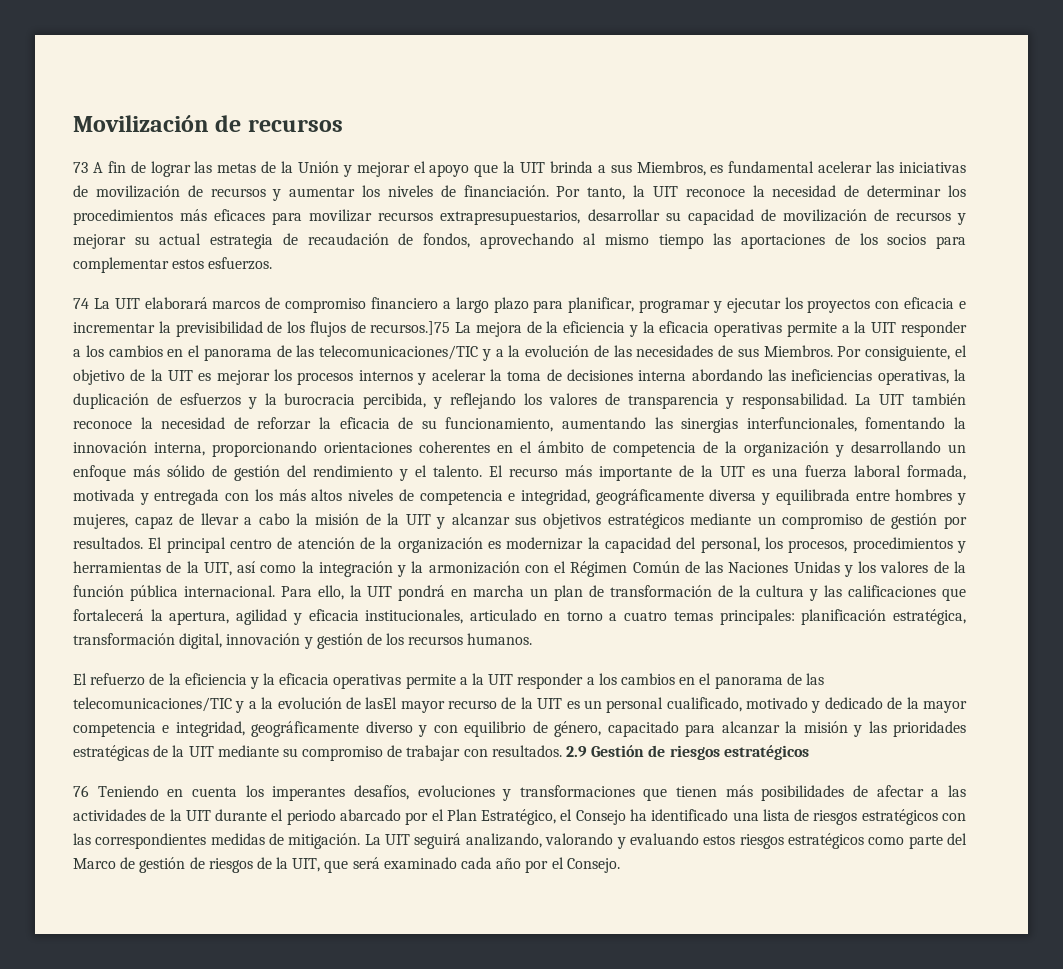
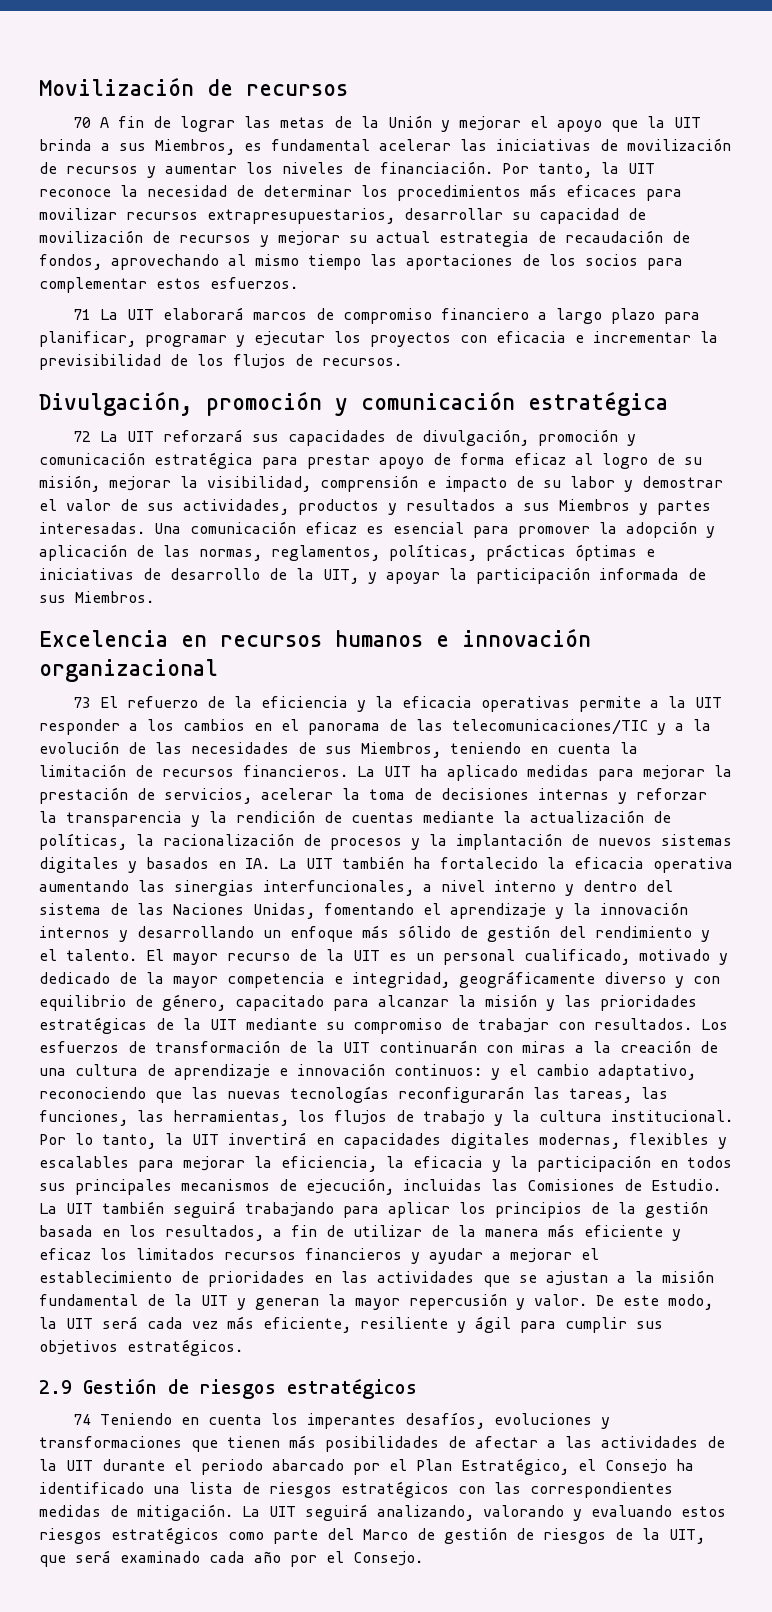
[73,162,88,173] 73 -> [72,117,91,128] 70
[73,298,89,309] 74 -> [72,309,91,320] 71
[370,321,522,337] recursos.]75 La mejora -> [322,358,402,366] [39,391,668,416] [72,429,636,446] [39,452,702,469] [39,475,723,492] [39,499,711,515] [39,521,715,538] [39,544,655,561] [39,567,706,584] [39,591,154,603] [39,628,591,647] [39,659,218,682] [72,696,198,708] recursos. // Divulgación, promoción y comunicación estratégica // 72 La UIT reforzará sus capacidades de divulgación, promoción y comunicación estratégica para prestar apoyo de forma eficaz al logro de su misión, mejorar la visibilidad, comprensión e impacto de su labor y demostrar el valor de sus actividades, productos y resultados a sus Miembros y partes interesadas. Una comunicación eficaz es esencial para promover la adopción y aplicación de las normas, reglamentos, políticas, prácticas óptimas e iniciativas de desarrollo de la UIT, y apoyar la participación informada de sus Miembros. // Excelencia en recursos humanos e innovación organizacional // 73 El refuerzo
[763,345,968,361] [73,369,427,385] Miembros. Por consiguiente, el objetivo de la UIT es mejorar los procesos internos y -> [361,742,638,758] [39,764,732,781] [39,787,252,804] Miembros, teniendo en cuenta la limitación de recursos financieros. La UIT ha aplicado medidas para mejorar la prestación de servicios,
[638,369,967,385] [73,393,966,409] [73,417,967,433] [73,441,829,457] interna abordando las ineficiencias operativas, la duplicación de esfuerzos y la burocracia percibida, y reflejando los valores de transparencia y responsabilidad. La UIT también reconoce la necesidad de reforzar la eficacia de su funcionamiento, aumentando las sinergias interfuncionales, fomentando la innovación interna, proporcionando orientaciones coherentes en el ámbito de competencia de la organización -> [538,788,707,804] [39,810,671,827] [39,833,732,850] [39,856,733,873] [39,880,673,896] [39,902,688,919] [39,926,110,938] internas y reforzar la transparencia y la rendición de cuentas mediante la actualización de políticas, la racionalización de procesos y la implantación de nuevos sistemas digitales y basados en IA. La UIT también ha fortalecido la eficacia operativa aumentando las sinergias interfuncionales, a nivel interno y dentro del sistema de las Naciones Unidas, fomentando el aprendizaje y la innovación internos
[509,465,966,481] [73,489,966,505] [73,513,967,529] [73,537,967,553] [73,561,966,577] [73,585,966,601] [73,609,967,625] [73,633,533,649] [73,673,824,689] [73,697,398,713] recurso más importante de la UIT es una fuerza laboral formada, motivada y entregada con los más altos niveles de competencia e integridad, geográficamente diversa y equilibrada entre hombres y mujeres, capaz de llevar a cabo la misión de la UIT y alcanzar sus objetivos estratégicos mediante un compromiso de gestión por resultados. El principal centro de atención de la organización es modernizar la capacidad del personal, los procesos, procedimientos y herramientas de la UIT, así como la integración y la armonización con el Régimen Común de las Naciones Unidas y los valores de la función pública internacional. Para ello, la UIT pondrá en marcha un plan de transformación de la cultura y las calificaciones que fortalecerá la apertura, agilidad y eficacia institucionales, articulado en torno a cuatro temas principales: planificación estratégica, transformación digital, innovación y gestión de los recursos humanos. // El refuerzo de la eficiencia y la eficacia operativas permite a la UIT responder a los cambios en el panorama de las telecomunicaciones/TIC y a la evolución de lasEl -> (164, 955) none
(562, 751) none -> [701,1019,728,1030] [39,1040,718,1053] [39,1063,696,1080] [39,1086,668,1103] [39,1110,733,1126] [39,1132,727,1149] [39,1155,732,1172] [39,1178,721,1195] [39,1201,708,1218] [39,1224,681,1241] [39,1248,599,1264] [39,1270,714,1287] [39,1293,713,1310] [39,1316,663,1333] [39,1339,243,1356] Los esfuerzos de transformación de la UIT continuarán con miras a la creación de una cultura de aprendizaje e innovación continuos: y el cambio adaptativo, reconociendo que las nuevas tecnologías reconfigurarán las tareas, las funciones, las herramientas, los flujos de trabajo y la cultura institucional. Por lo tanto, la UIT invertirá en capacidades digitales modernas, flexibles y escalables para mejorar la eficiencia, la eficacia y la participación en todos sus principales mecanismos de ejecución, incluidas las Comisiones de Estudio. La UIT también seguirá trabajando para aplicar los principios de la gestión basada en los resultados, a fin de utilizar de la manera más eficiente y eficaz los limitados recursos financieros y ayudar a mejorar el establecimiento de prioridades en las actividades que se ajustan a la misión fundamental de la UIT y generan la mayor repercusión y valor. De este modo, la UIT será cada vez más eficiente, resiliente y ágil para cumplir sus objetivos estratégicos. //
[73,785,89,797] 76 -> [72,1414,91,1425] 74

